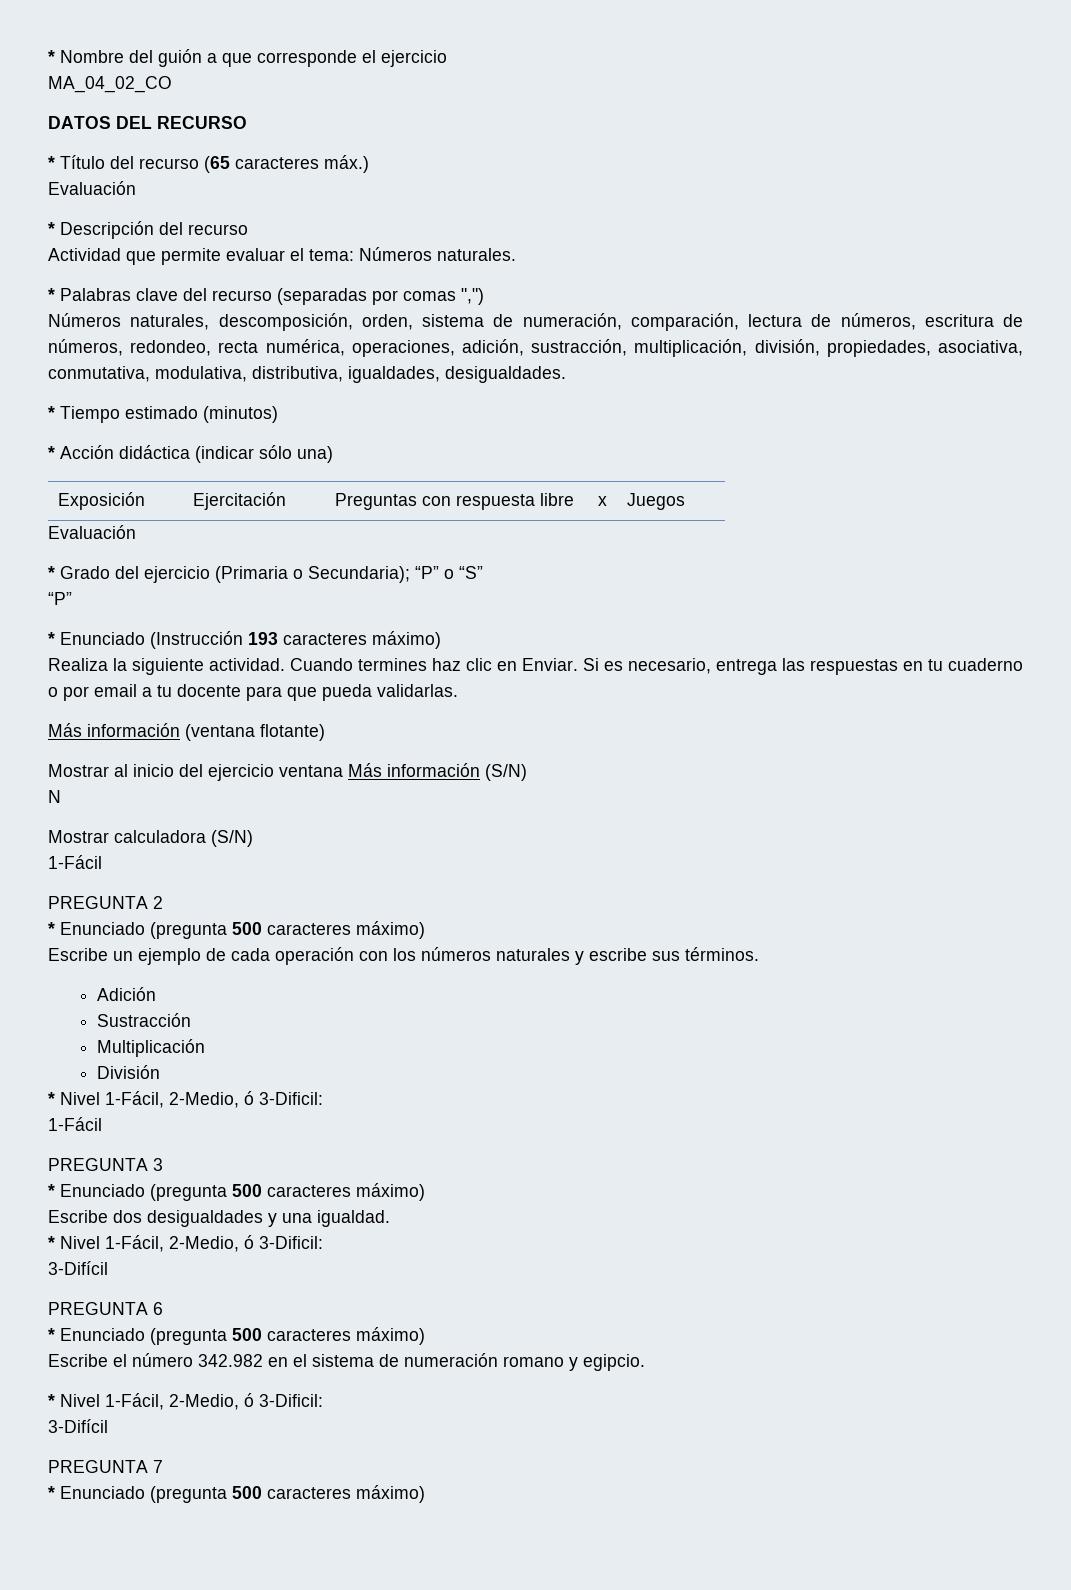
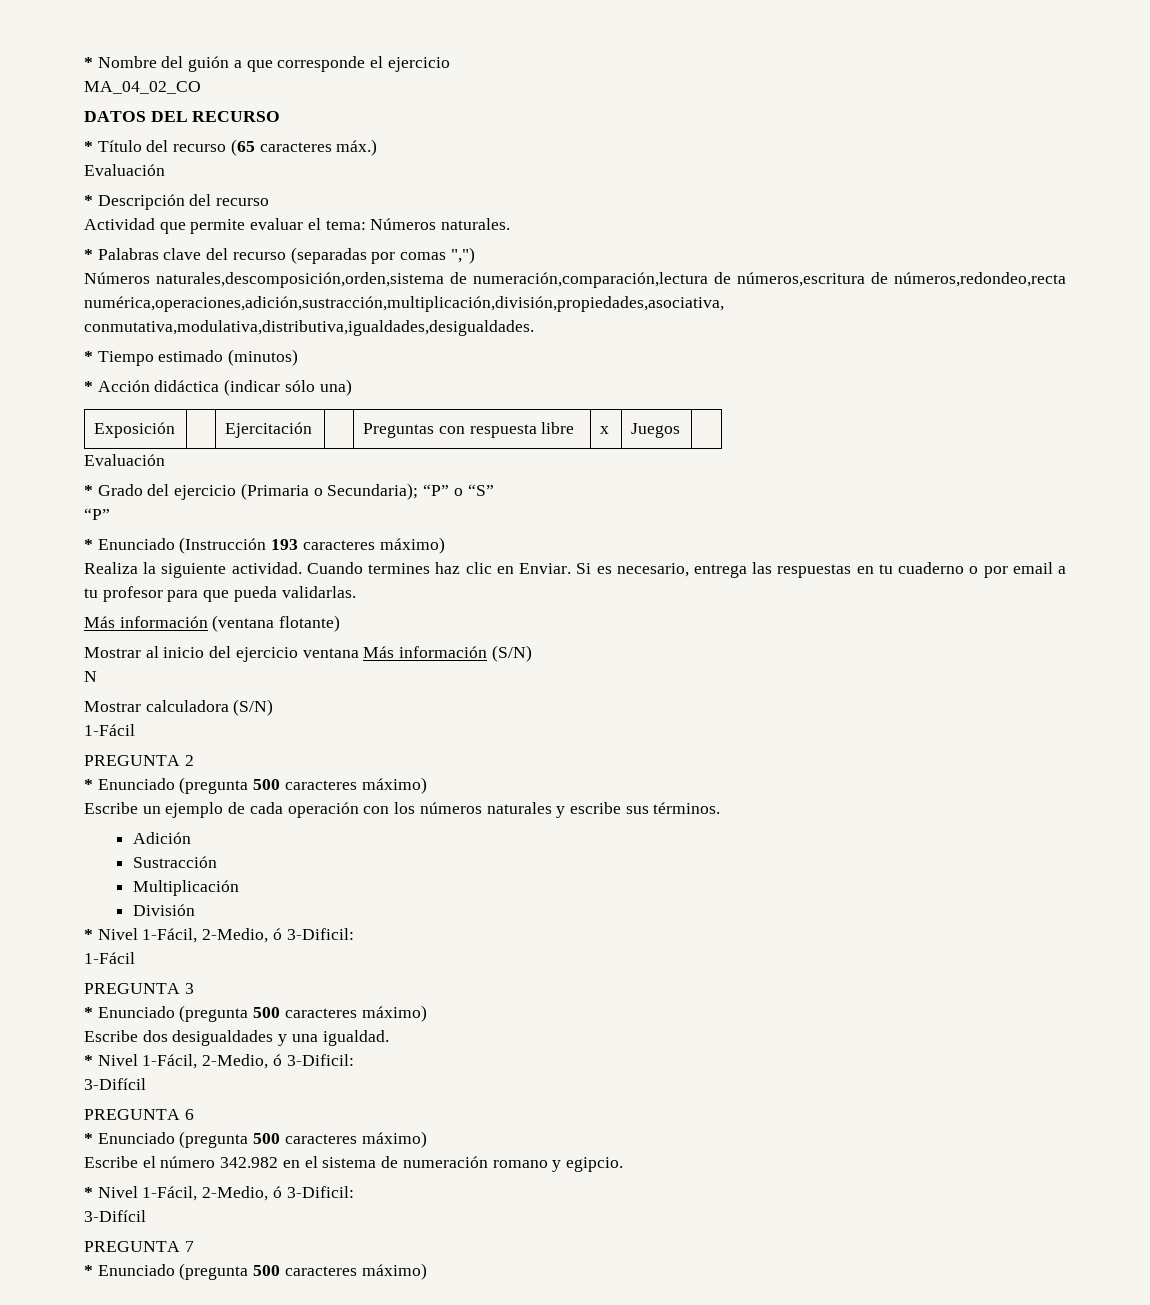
[130,313,1023,331] [48,339,1024,357] [48,366,566,383] naturales, descomposición, orden, sistema de numeración, comparación, lectura de números, escritura de números, redondeo, recta numérica, operaciones, adición, sustracción, multiplicación, división, propiedades, asociativa, conmutativa, modulativa, distributiva, igualdades, desigualdades. -> [156,272,1066,288] [84,296,724,312] [84,320,534,336] naturales,descomposición,orden,sistema de numeración,comparación,lectura de números,escritura de números,redondeo,recta numérica,operaciones,adición,sustracción,multiplicación,división,propiedades,asociativa, conmutativa,modulativa,distributiva,igualdades,desigualdades.
[177,684,241,697] docente -> [102,586,163,602] profesor

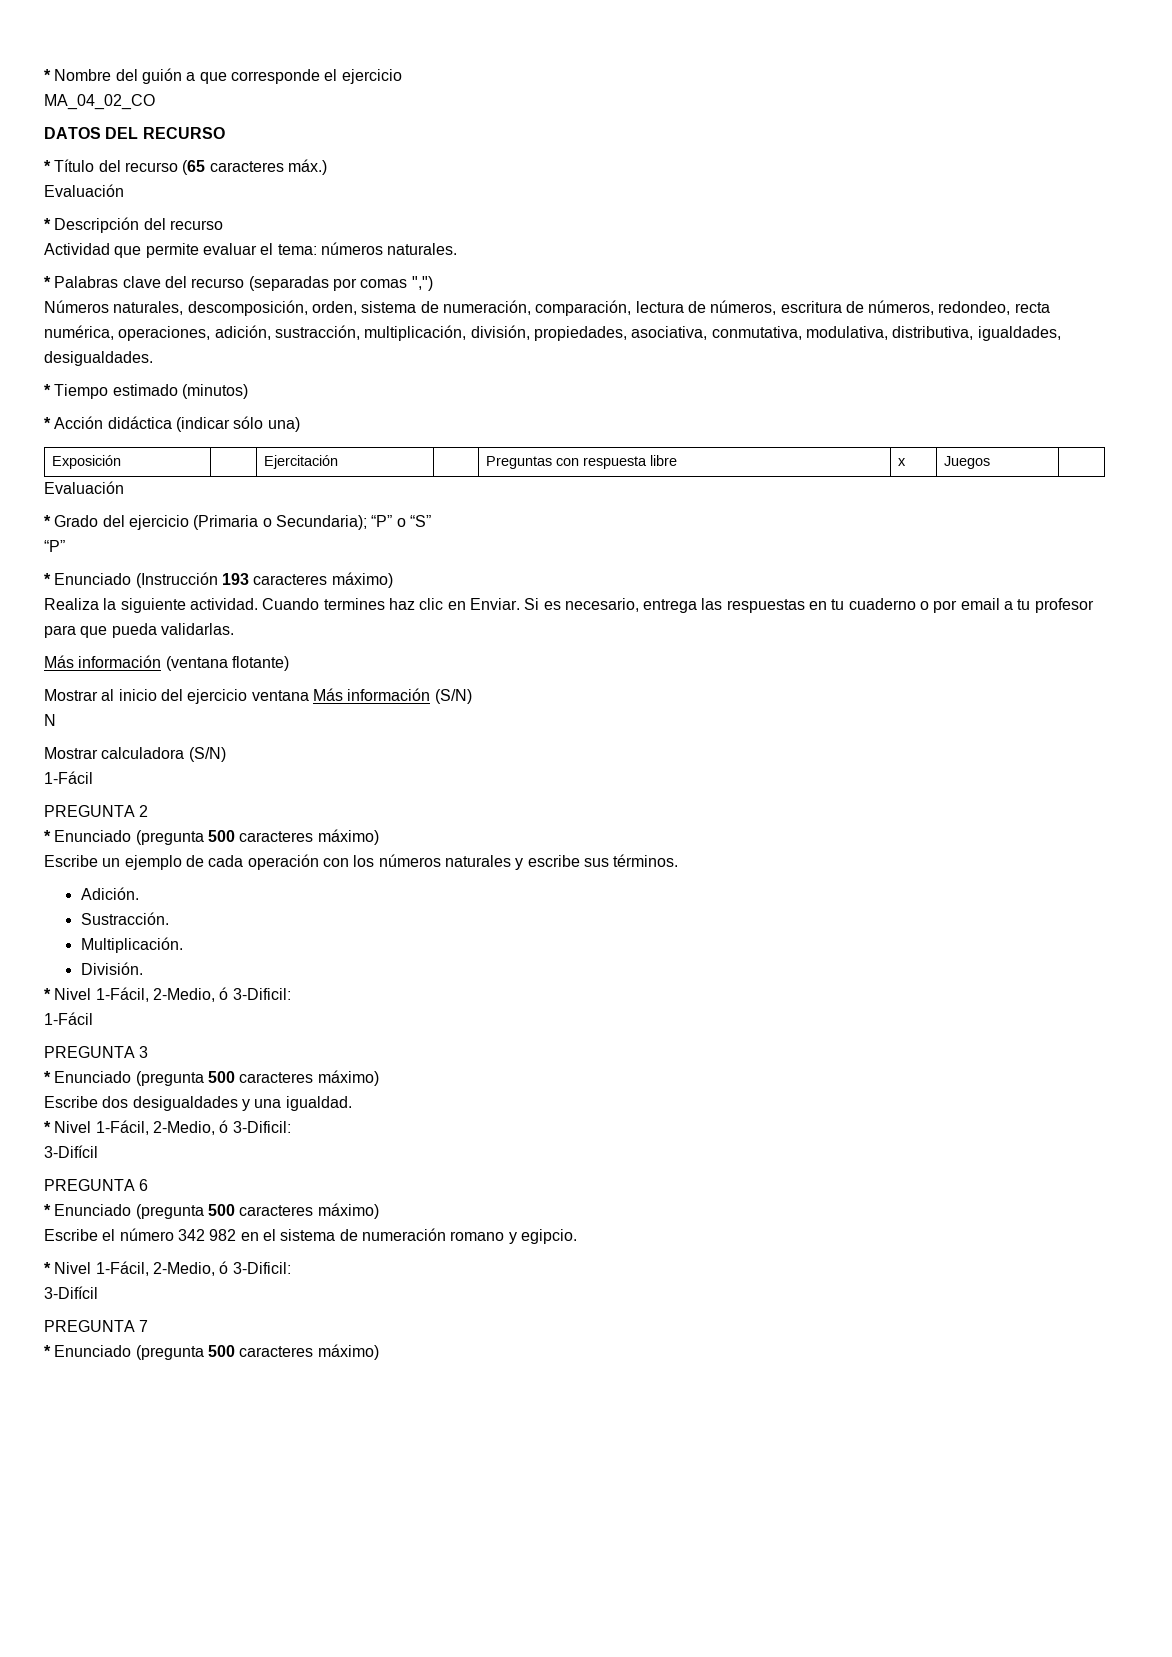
[370,218,437,230] Números -> [320,242,383,255] números
[156,272,1066,288] [84,296,724,312] [84,320,534,336] naturales,descomposición,orden,sistema de numeración,comparación,lectura de números,escritura de números,redondeo,recta numérica,operaciones,adición,sustracción,multiplicación,división,propiedades,asociativa, conmutativa,modulativa,distributiva,igualdades,desigualdades. -> [113,300,1050,316] [44,325,1061,341] [44,351,153,366] naturales, descomposición, orden, sistema de numeración, comparación, lectura de números, escritura de números, redondeo, recta numérica, operaciones, adición, sustracción, multiplicación, división, propiedades, asociativa, conmutativa, modulativa, distributiva, igualdades, desigualdades.
[132,832,191,844] [132,856,217,868] [132,880,239,896] [132,904,195,916] Adición // Sustracción // Multiplicación // División -> [80,887,139,900] [80,912,169,925] [80,937,183,953] [80,962,143,975] Adición. // Sustracción. // Multiplicación. // División.
[220,1157,279,1168] 342.982 -> [177,1229,237,1241] 342 982

